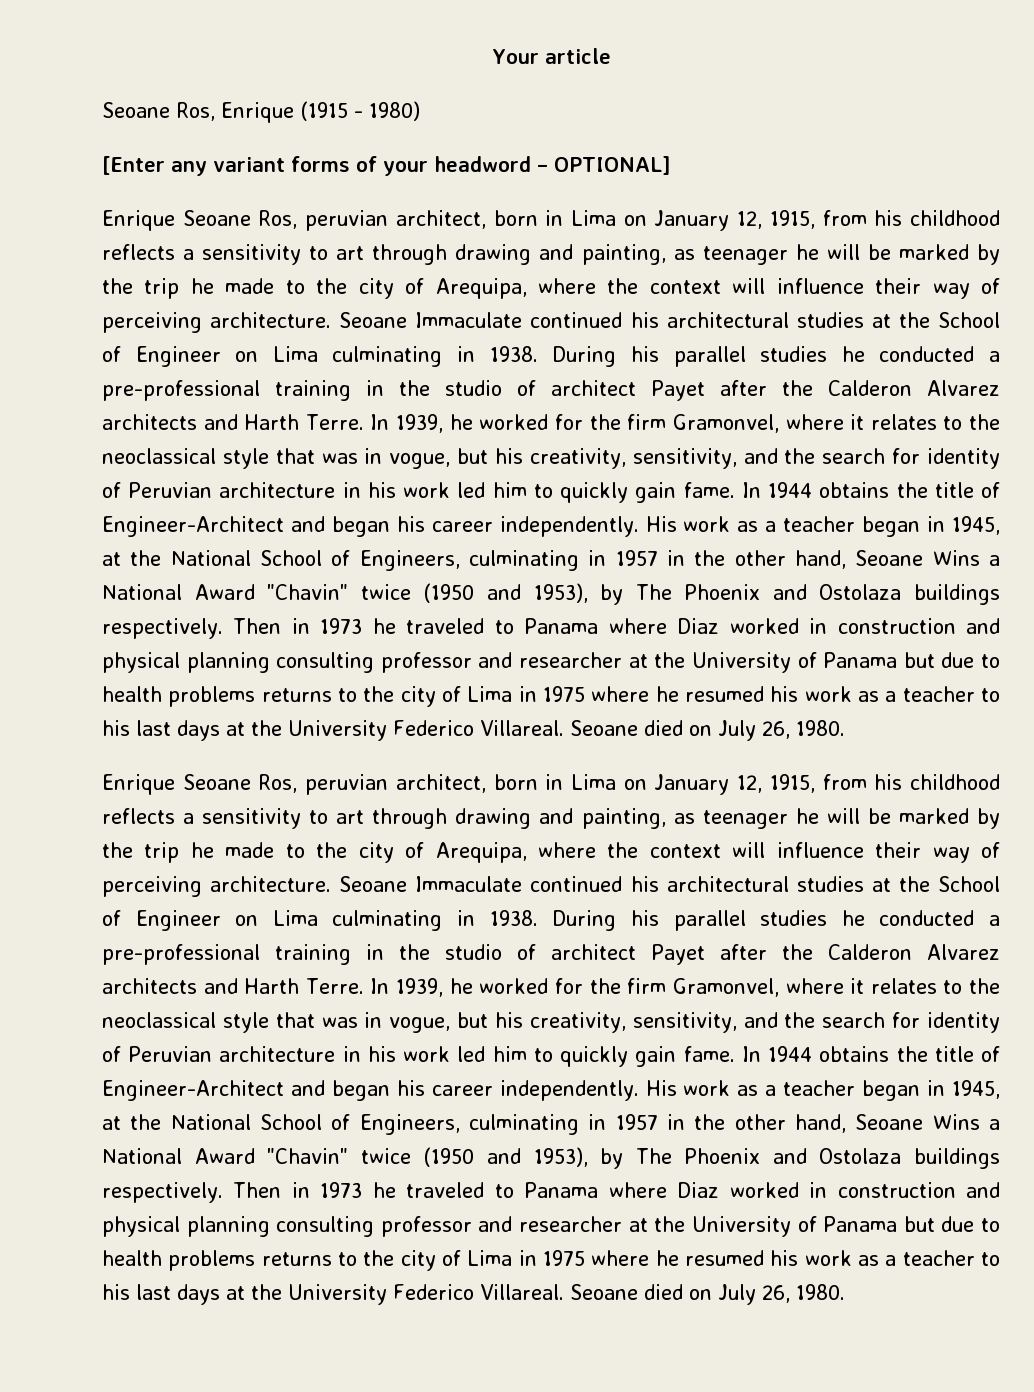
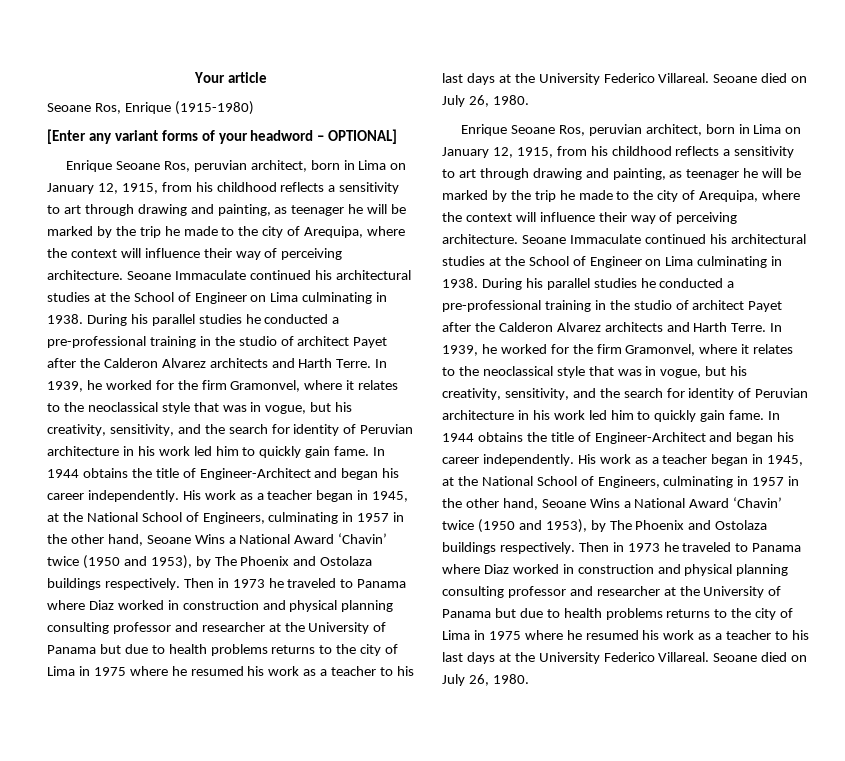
[300,101,420,121] (1915 - 1980) -> [174,101,254,115] (1915-1980)
[267,584,349,600] "Chavin" -> [338,533,388,544] ‘Chavin’
[267,1148,349,1164] "Chavin" -> [733,497,783,508] ‘Chavin’

